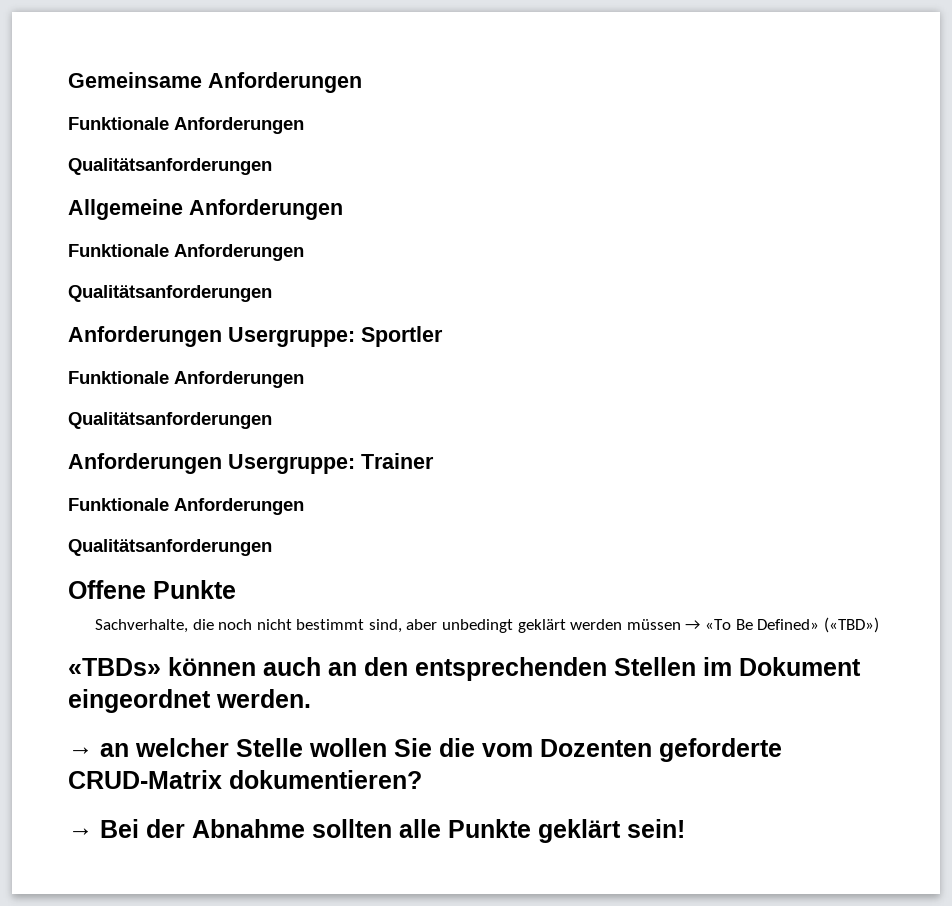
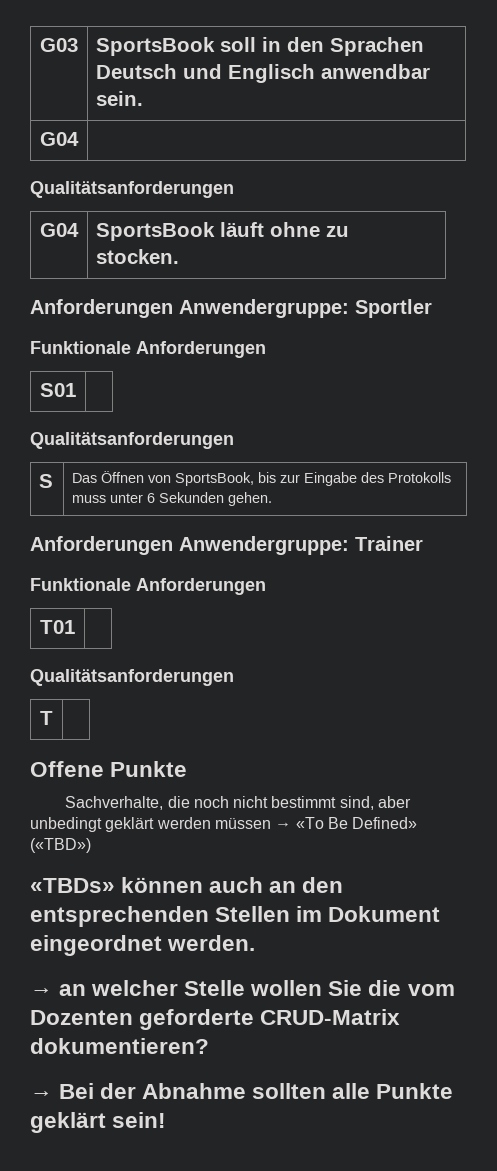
[68,72,362,93] [68,117,304,134] [68,158,272,175] [68,199,343,220] [68,244,304,261] [68,285,272,302] [68,326,355,347] Gemeinsame Anforderungen // Funktionale Anforderungen // Qualitätsanforderungen // Allgemeine Anforderungen // Funktionale Anforderungen // Qualitätsanforderungen // Anforderungen Usergruppe: -> [40,38,78,52] [96,37,425,56] [96,64,431,83] [96,91,144,106] [40,132,79,146] [30,181,234,198] [40,223,79,237] [96,222,350,241] [96,249,180,264] [30,299,349,318] G03 | SportsBook soll in den Sprachen Deutsch und Englisch anwendbar sein. // G04 | // Qualitätsanforderungen // G04 | SportsBook läuft ohne zu stocken. // Anforderungen Anwendergruppe:
[68,412,272,429] [68,453,355,474] // Qualitätsanforderungen // Anforderungen Usergruppe: -> [40,383,76,397] [30,432,234,449] [39,474,54,488] [72,471,452,486] [72,492,273,506] [30,536,349,555] // S01 | // Qualitätsanforderungen // S | Das Öffnen von SportsBook, bis zur Eingabe des Protokolls muss unter 6 Sekunden gehen. // Anforderungen Anwendergruppe:
[68,539,272,556] // Qualitätsanforderungen -> [40,620,75,634] [30,669,234,686] [40,711,53,725] // T01 | // Qualitätsanforderungen // T |

